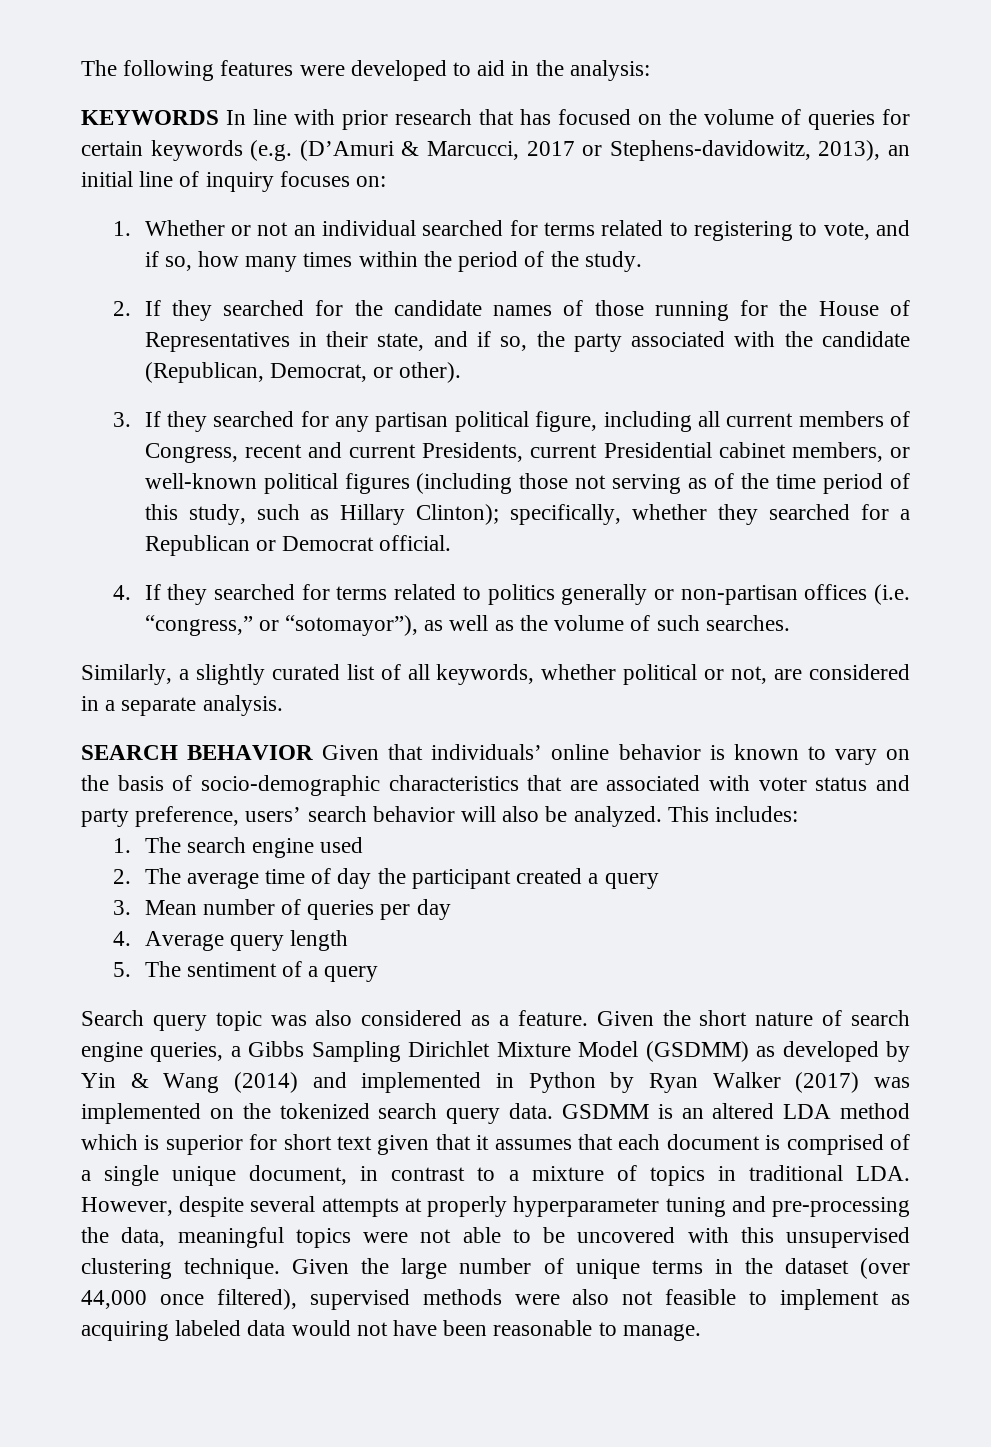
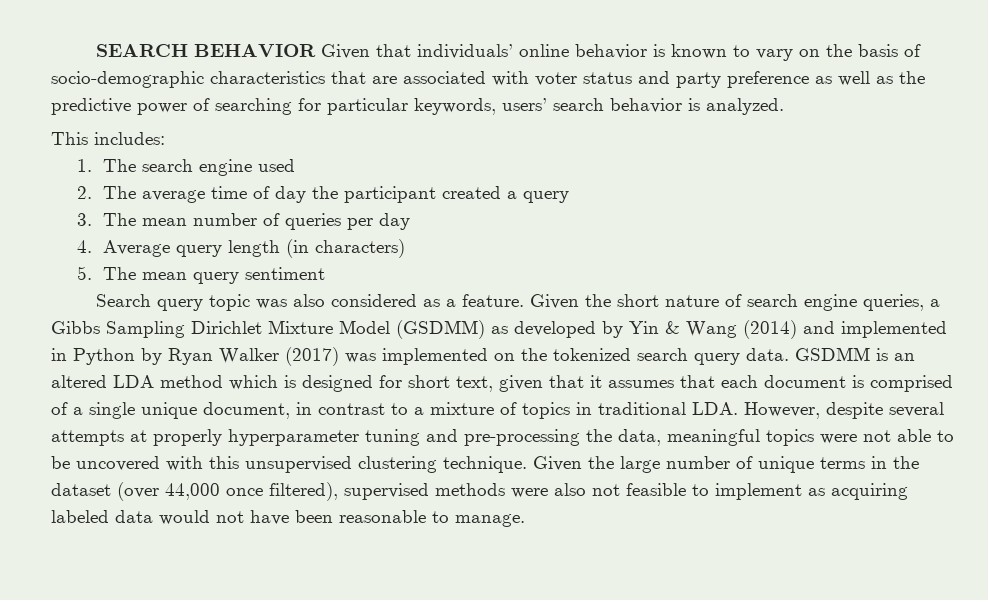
[81,60,650,81] [81,109,910,130] [81,140,911,161] [81,171,387,192] [112,220,911,241] [144,251,642,272] [112,300,911,321] [144,331,910,352] [144,362,462,383] [112,411,911,432] [144,442,910,463] [144,473,910,494] [144,504,911,525] [144,535,452,556] [112,584,910,605] [144,615,790,636] [81,664,910,685] [81,695,283,716] The following features were developed to aid in the analysis: // KEYWORDS In line with prior research that has focused on the volume of queries for certain keywords (e.g. (D’Amuri & Marcucci, 2017 or Stephens-davidowitz, 2013), an initial line of inquiry focuses on: // 1. Whether or not an individual searched for terms related to registering to vote, and if so, how many times within the period of the study. // 2. If they searched for the candidate names of those running for the House of Representatives in their state, and if so, the party associated with the candidate (Republican, Democrat, or other). // 3. If they searched for any partisan political figure, including all current members of Congress, recent and current Presidents, current Presidential cabinet members, or well-known political figures (including those not serving as of the time period of this study, such as Hillary Clinton); specifically, whether they searched for a Republican or Democrat official. // 4. If they searched for terms related to politics generally or non-partisan offices (i.e. “congress,” or “sotomayor”), as well as the volume of such searches. // Similarly, a slightly curated list of all keywords, whether political or not, are considered in a separate analysis. // -> (95, 50) none
[135,806,568,827] preference, users’ search behavior will also be -> [727,71,925,88] [51,98,700,115] preference as well as the predictive power of searching for particular keywords, users’ search behavior is
(662, 816) none -> (784, 106) //
[144,900,197,915] Mean -> [103,213,188,226] The mean
(349, 940) none -> [286,239,406,258] (in characters)
(181, 969) none -> [142,272,240,284] mean query
[282,961,379,982] of a query -> (326, 273) none
[165,1135,243,1155] superior -> [302,375,373,392] designed
[337,1136,372,1150] text -> [456,376,493,392] text,

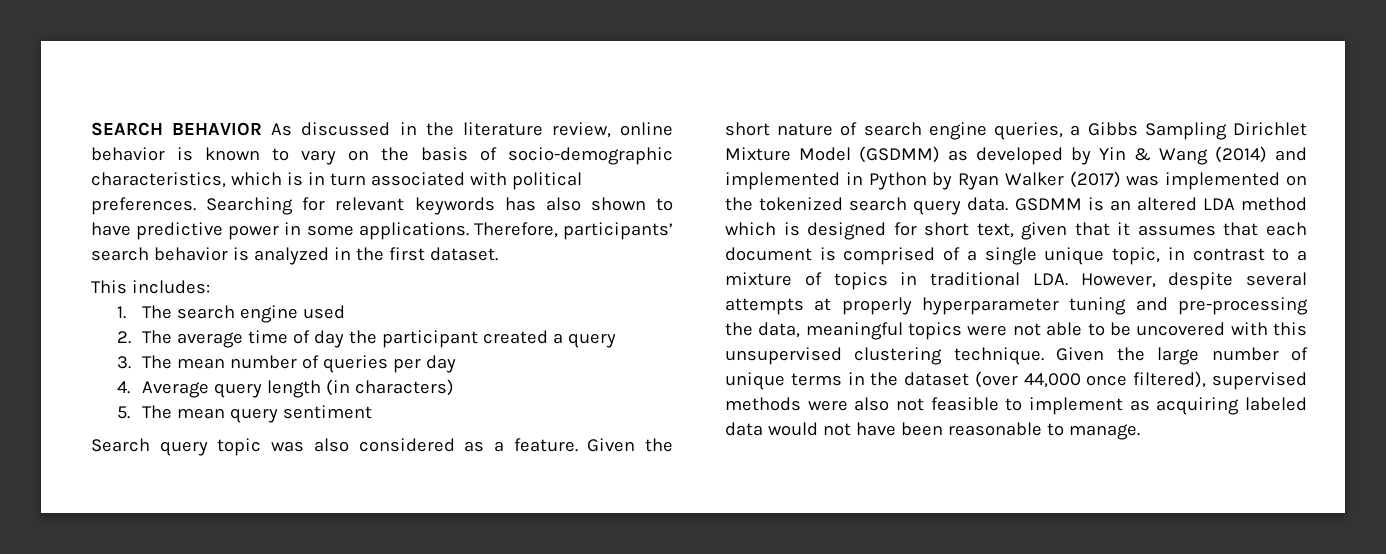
[320,44,513,59] Given that individuals’ -> [271,122,611,138] As discussed in the literature review,
[210,71,925,88] [51,98,784,115] characteristics that are associated with voter status and party preference as well as the predictive power of searching for particular keywords, users’ search behavior is analyzed. -> [91,172,582,190] [91,197,673,215] [91,222,673,240] [91,247,498,265] characteristics, which is in turn associated with political preferences. Searching for relevant keywords has also shown to have predictive power in some applications. Therefore, participants’ search behavior is analyzed in the first dataset.
[203,402,290,419] document, -> [1112,247,1161,265] topic,

